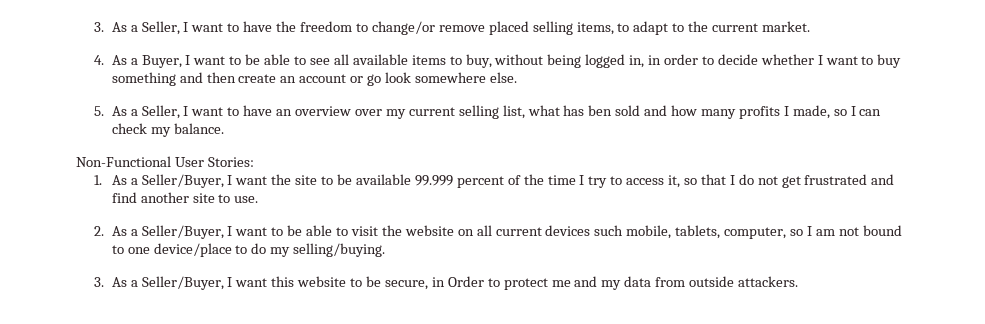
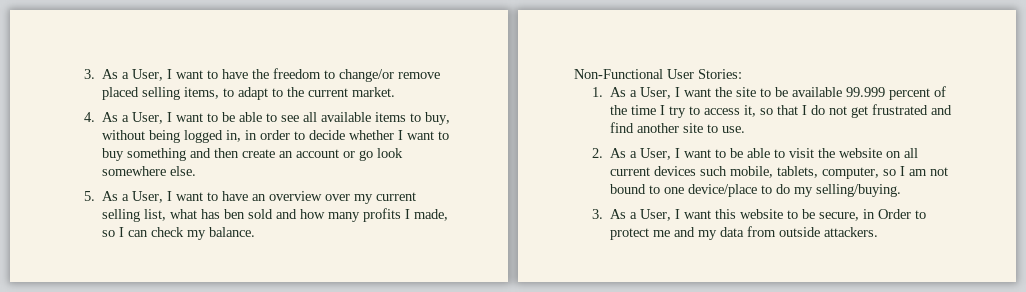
[93,21,180,35] 3. As a Seller, -> [83,69,163,81] 3. As a User,
[141,55,182,68] Buyer, -> [131,112,163,124] User,
[141,105,180,119] Seller, -> [131,191,163,203] User,
[141,174,224,188] Seller/Buyer, -> [639,87,671,99] User,
[141,225,224,239] Seller/Buyer, -> [639,148,671,160] User,
[141,276,224,290] Seller/Buyer, -> [639,209,671,221] User,

